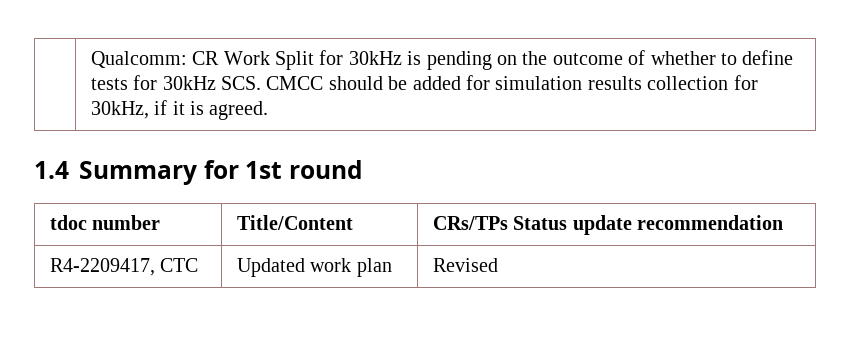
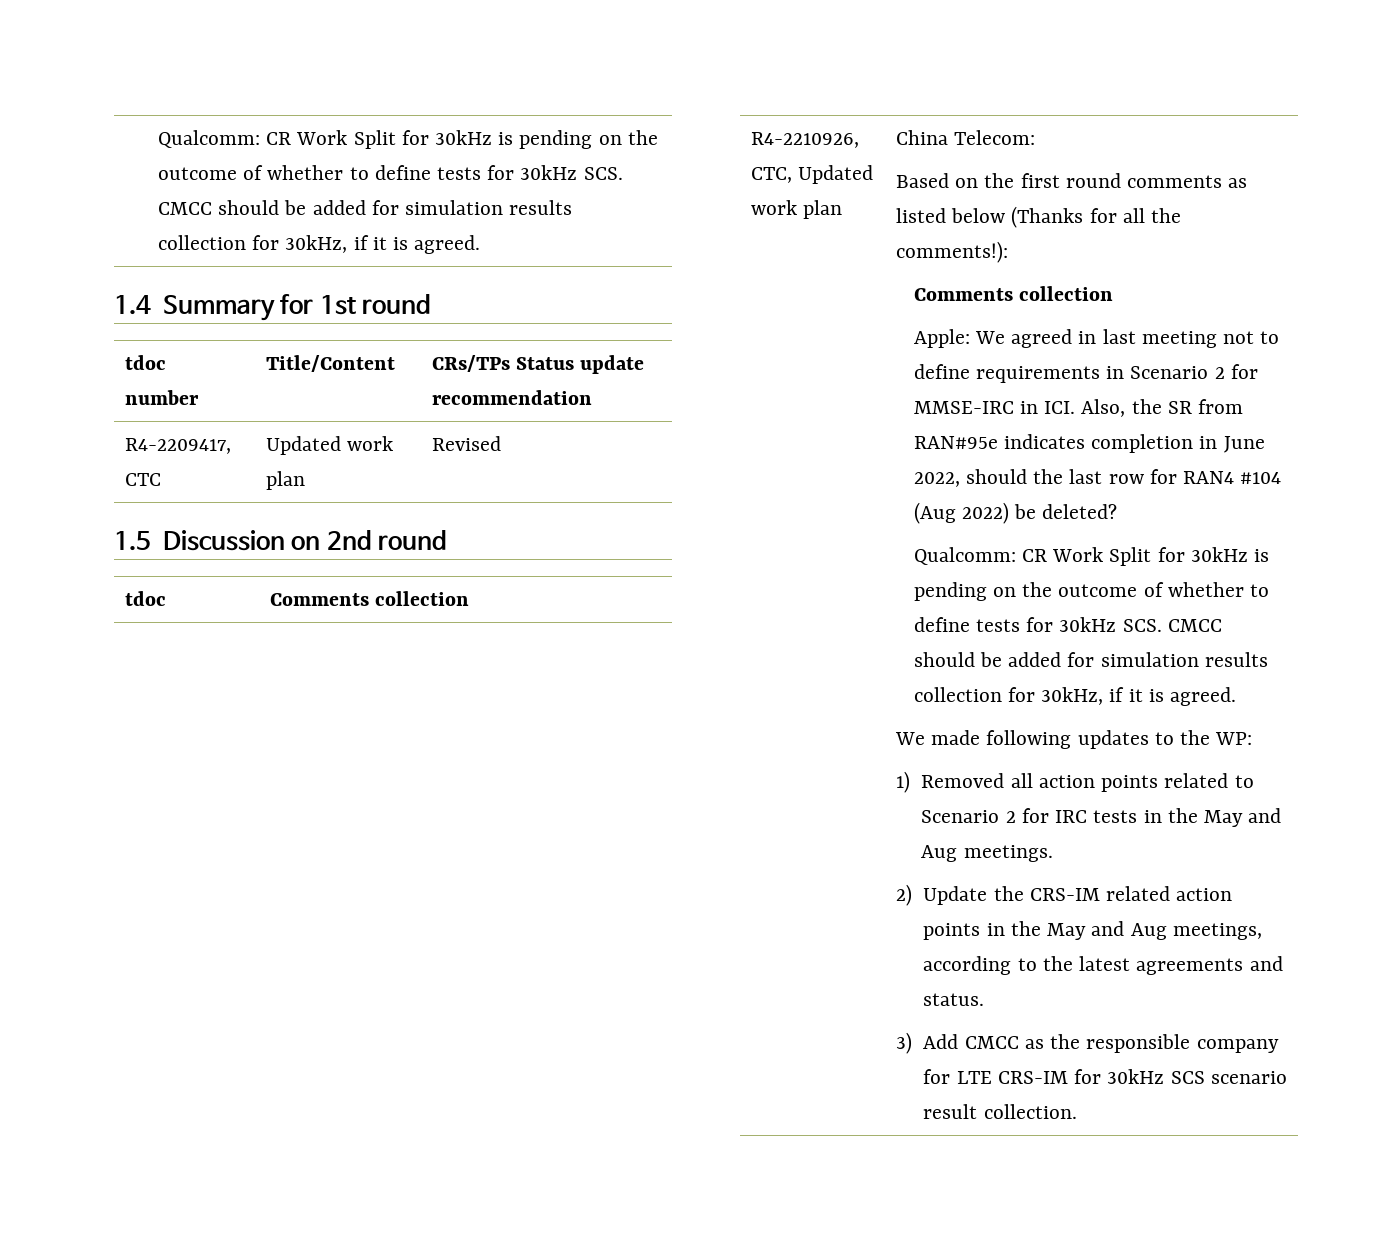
(498, 265) none -> [114,530,448,551] [124,591,166,606] [269,591,470,606] [750,132,859,148] [750,165,874,184] [750,200,843,219] [895,130,1036,145] [895,173,1248,188] [895,206,1182,228] [895,241,1008,263] [913,286,1113,301] [913,329,1280,348] [913,364,1258,383] [913,399,1243,417] [913,434,1265,453] [913,469,1282,487] [913,502,1118,524] [913,547,1269,566] [913,582,1269,601] [913,617,1222,632] [913,652,1268,667] [913,687,1236,706] [894,730,1253,749] [895,771,1254,793] [921,808,1282,827] [921,845,1053,862] [895,884,1233,906] [923,921,1262,940] [923,956,1283,975] [923,993,985,1006] [895,1032,1279,1054] [923,1069,1287,1084] [923,1104,1077,1119] // 1.5 Discussion on 2nd round // tdoc | Comments collection // R4-2210926, CTC, Updated work plan | China Telecom: // Based on the first round comments as listed below (Thanks for all the comments!): // Comments collection // Apple: We agreed in last meeting not to define requirements in Scenario 2 for MMSE-IRC in ICI. Also, the SR from RAN#95e indicates completion in June 2022, should the last row for RAN4 #104 (Aug 2022) be deleted? // Qualcomm: CR Work Split for 30kHz is pending on the outcome of whether to define tests for 30kHz SCS. CMCC should be added for simulation results collection for 30kHz, if it is agreed. // We made following updates to the WP: // 1) Removed all action points related to Scenario 2 for IRC tests in the May and Aug meetings. // 2) Update the CRS-IM related action points in the May and Aug meetings, according to the latest agreements and status. // 3) Add CMCC as the responsible company for LTE CRS-IM for 30kHz SCS scenario result collection.

